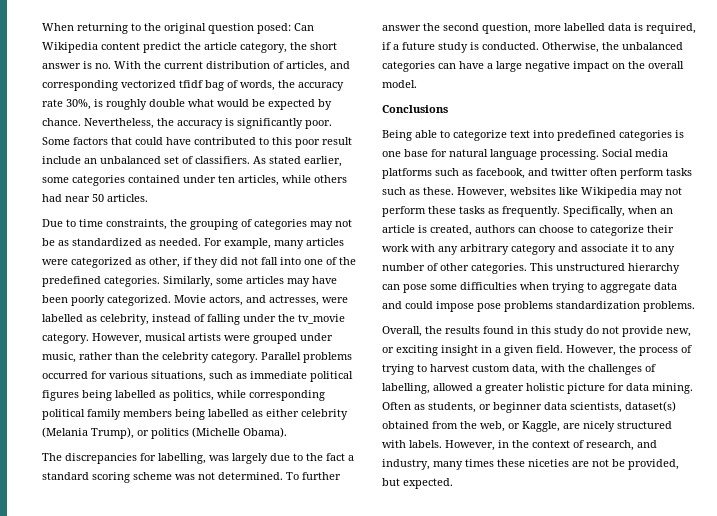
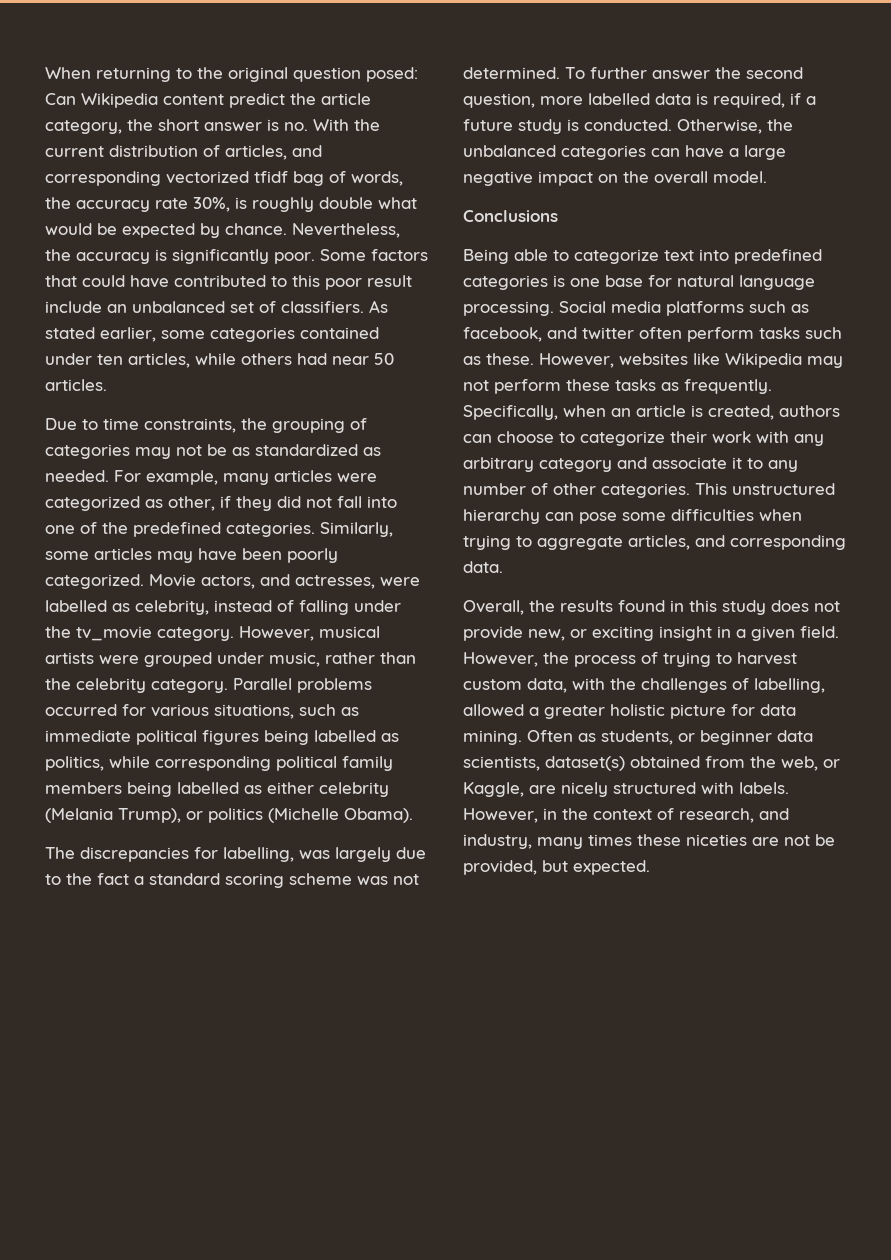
[654,282,677,290] [382,301,695,312] data and could impose pose problems standardization problems. -> [628,535,846,550] [463,561,503,573] articles, and corresponding data.
[586,326,599,334] do -> [771,600,809,612] does

